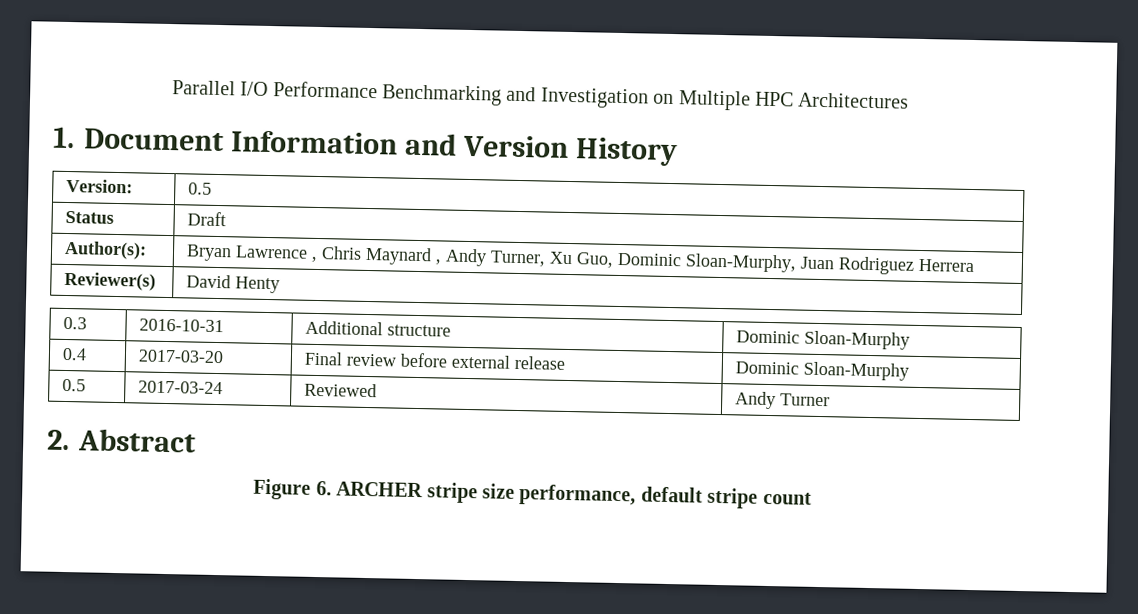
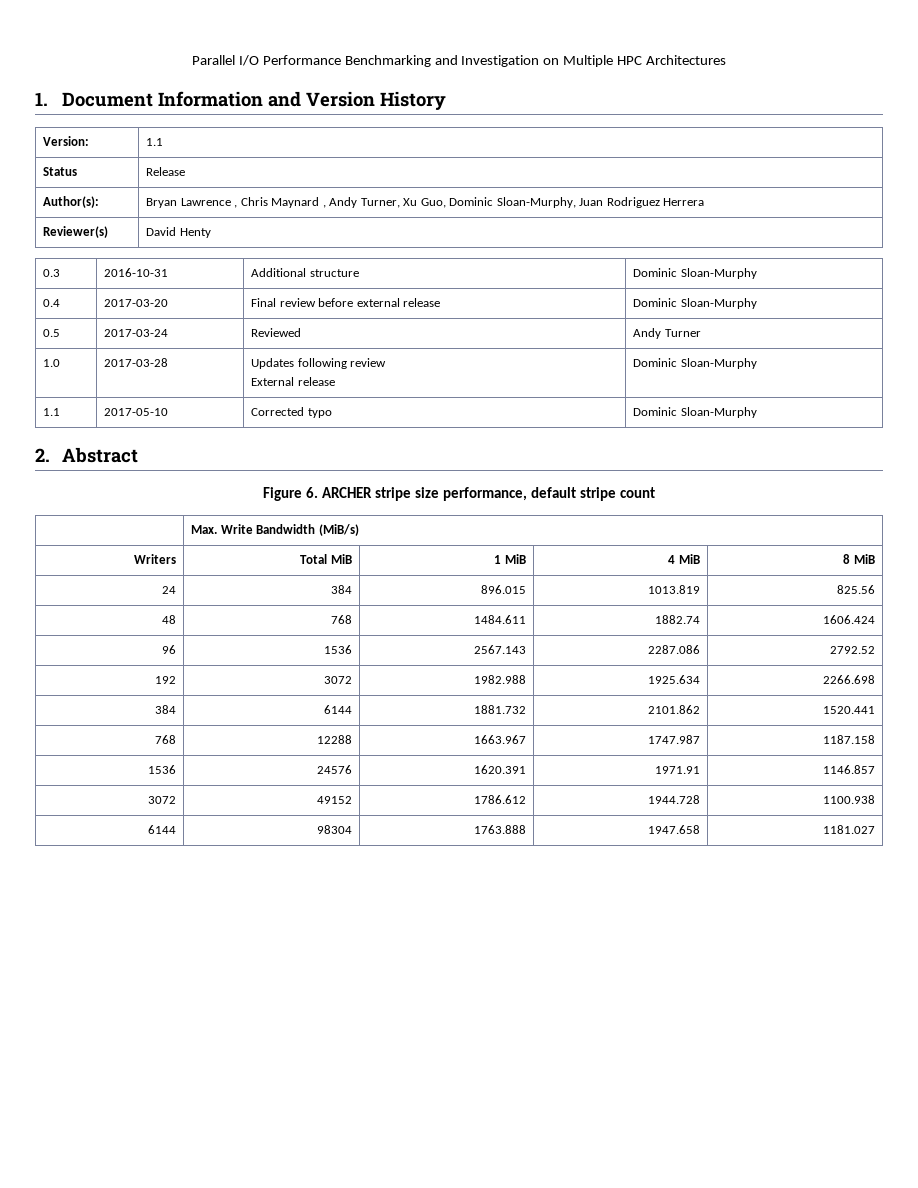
[188,182,213,195] 0.5 -> [146,138,164,146] 1.1
[187,211,227,227] Draft -> [146,167,186,176] Release
(831, 400) none -> [43,359,61,367] [104,358,169,367] [251,358,387,369] [251,377,335,386] [633,358,757,369] [43,408,61,416] [104,408,169,416] [251,407,332,418] [633,407,757,418] // 1.0 | 2017-03-28 | Updates following review // External release | Dominic Sloan-Murphy // 1.1 | 2017-05-10 | Corrected typo | Dominic Sloan-Murphy
(812, 498) none -> [191,524,359,536] [133,554,176,564] [300,554,352,564] [494,554,526,564] [668,554,700,564] [843,554,875,564] [161,586,176,594] [330,585,352,594] [480,585,526,594] [647,585,700,594] [836,585,875,594] [161,615,176,624] [330,615,352,624] [473,615,526,624] [654,615,700,624] [822,615,875,624] [161,645,176,654] [323,645,352,654] [473,645,526,654] [647,645,700,654] [829,646,875,654] [154,676,176,684] [323,676,352,684] [473,675,526,684] [647,675,700,684] [822,675,875,684] [154,705,176,714] [323,705,352,714] [473,705,526,714] [647,705,700,714] [822,706,875,714] [154,735,176,744] [316,735,352,744] [473,735,526,744] [647,735,700,744] [822,735,875,744] [147,765,176,774] [316,765,352,774] [473,765,526,774] [654,766,700,774] [822,765,875,774] [147,796,176,804] [316,796,352,804] [473,795,526,804] [647,795,700,804] [822,795,875,804] [147,825,176,834] [316,825,352,834] [473,825,526,834] [647,825,700,834] [822,825,875,834] // | Max. Write Bandwidth (MiB/s) // Writers | Total MiB | 1 MiB | 4 MiB | 8 MiB // 24 | 384 | 896.015 | 1013.819 | 825.56 // 48 | 768 | 1484.611 | 1882.74 | 1606.424 // 96 | 1536 | 2567.143 | 2287.086 | 2792.52 // 192 | 3072 | 1982.988 | 1925.634 | 2266.698 // 384 | 6144 | 1881.732 | 2101.862 | 1520.441 // 768 | 12288 | 1663.967 | 1747.987 | 1187.158 // 1536 | 24576 | 1620.391 | 1971.91 | 1146.857 // 3072 | 49152 | 1786.612 | 1944.728 | 1100.938 // 6144 | 98304 | 1763.888 | 1947.658 | 1181.027

